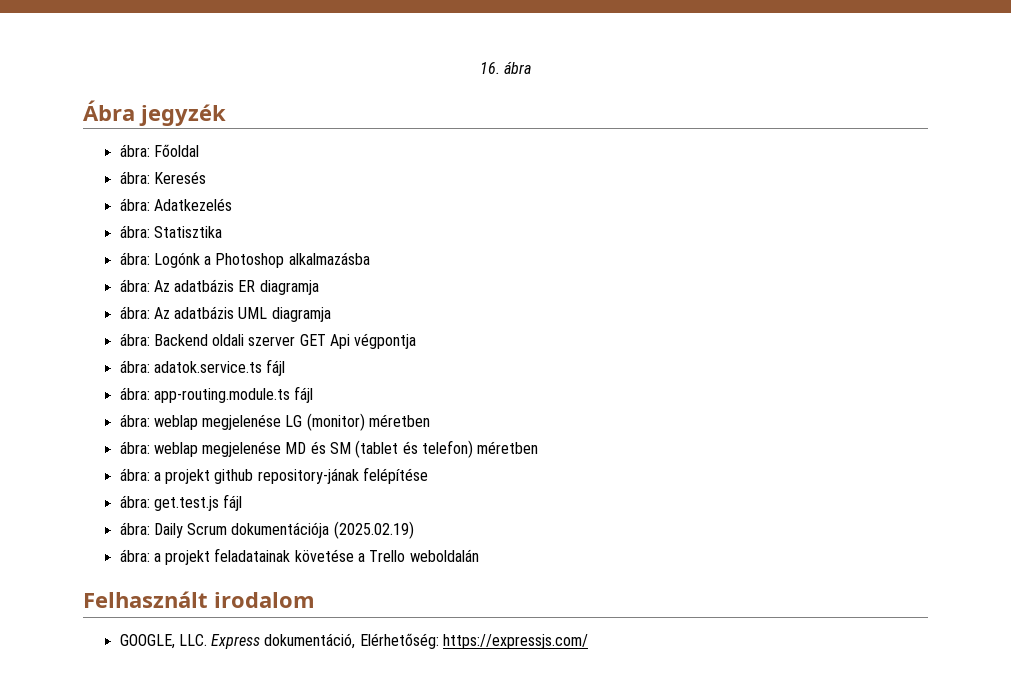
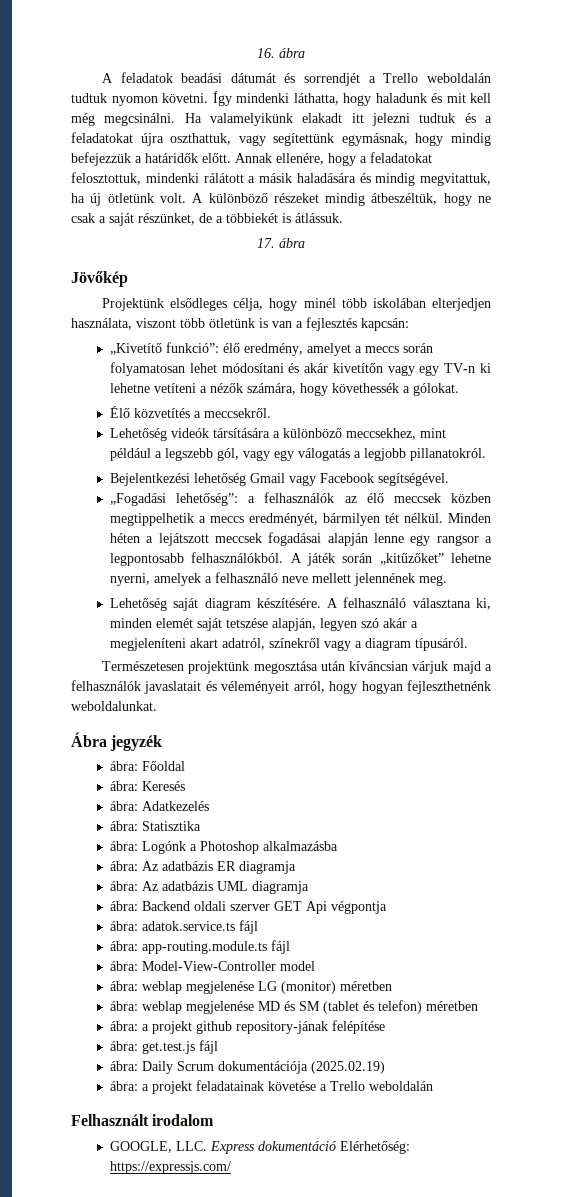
(532, 67) none -> [101,72,491,86] [71,91,491,106] [71,113,492,126] [71,132,491,146] [71,152,432,166] [71,172,491,186] [71,193,492,206] [71,213,343,226] [257,238,305,248] [71,271,128,287] [101,298,491,311] [71,317,409,331] [110,342,434,356] [110,362,491,376] [110,383,460,396] [110,406,272,418] [110,428,447,441] [110,448,487,461] [110,473,450,486] [110,492,492,506] [110,513,491,526] [110,532,492,546] [110,552,491,566] [110,572,448,586] [110,597,491,611] [110,618,419,631] [110,638,469,651] [101,661,493,674] [71,680,491,694] [71,701,157,711] // A feladatok beadási dátumát és sorrendjét a Trello weboldalán tudtuk nyomon követni. Így mindenki láthatta, hogy haladunk és mit kell még megcsinálni. Ha valamelyikünk elakadt itt jelezni tudtuk és a feladatokat újra oszthattuk, vagy segítettünk egymásnak, hogy mindig befejezzük a határidők előtt. Annak ellenére, hogy a feladatokat felosztottuk, mindenki rálátott a másik haladására és mindig megvitattuk, ha új ötletünk volt. A különböző részeket mindig átbeszéltük, hogy ne csak a saját részünket, de a többiekét is átlássuk. // 17. ábra // Jövőkép // Projektünk elsődleges célja, hogy minél több iskolában elterjedjen használata, viszont több ötletünk is van a fejlesztés kapcsán: // „Kivetítő funkció”: élő eredmény, amelyet a meccs során folyamatosan lehet módosítani és akár kivetítőn vagy egy TV-n ki lehetne vetíteni a nézők számára, hogy követhessék a gólokat. // Élő közvetítés a meccsekről. // Lehetőség videók társítására a különböző meccsekhez, mint például a legszebb gól, vagy egy válogatás a legjobb pillanatokról. // Bejelentkezési lehetőség Gmail vagy Facebook segítségével. // „Fogadási lehetőség”: a felhasználók az élő meccsek közben megtippelhetik a meccs eredményét, bármilyen tét nélkül. Minden héten a lejátszott meccsek fogadásai alapján lenne egy rangsor a legpontosabb felhasználókból. A játék során „kitűzőket” lehetne nyerni, amelyek a felhasználó neve mellett jelennének meg. // Lehetőség saját diagram készítésére. A felhasználó választana ki, minden elemét saját tetszése alapján, legyen szó akár a megjeleníteni akart adatról, színekről vagy a diagram típusáról. // Természetesen projektünk megosztása után kíváncsian várjuk majd a felhasználók javaslatait és véleményeit arról, hogy hogyan fejleszthetnénk weboldalunkat.
(314, 394) none -> [110,961,316,971] // ábra: Model-View-Controller model
[264,633,356,649] dokumentáció, -> [258,1141,337,1151] dokumentáció

